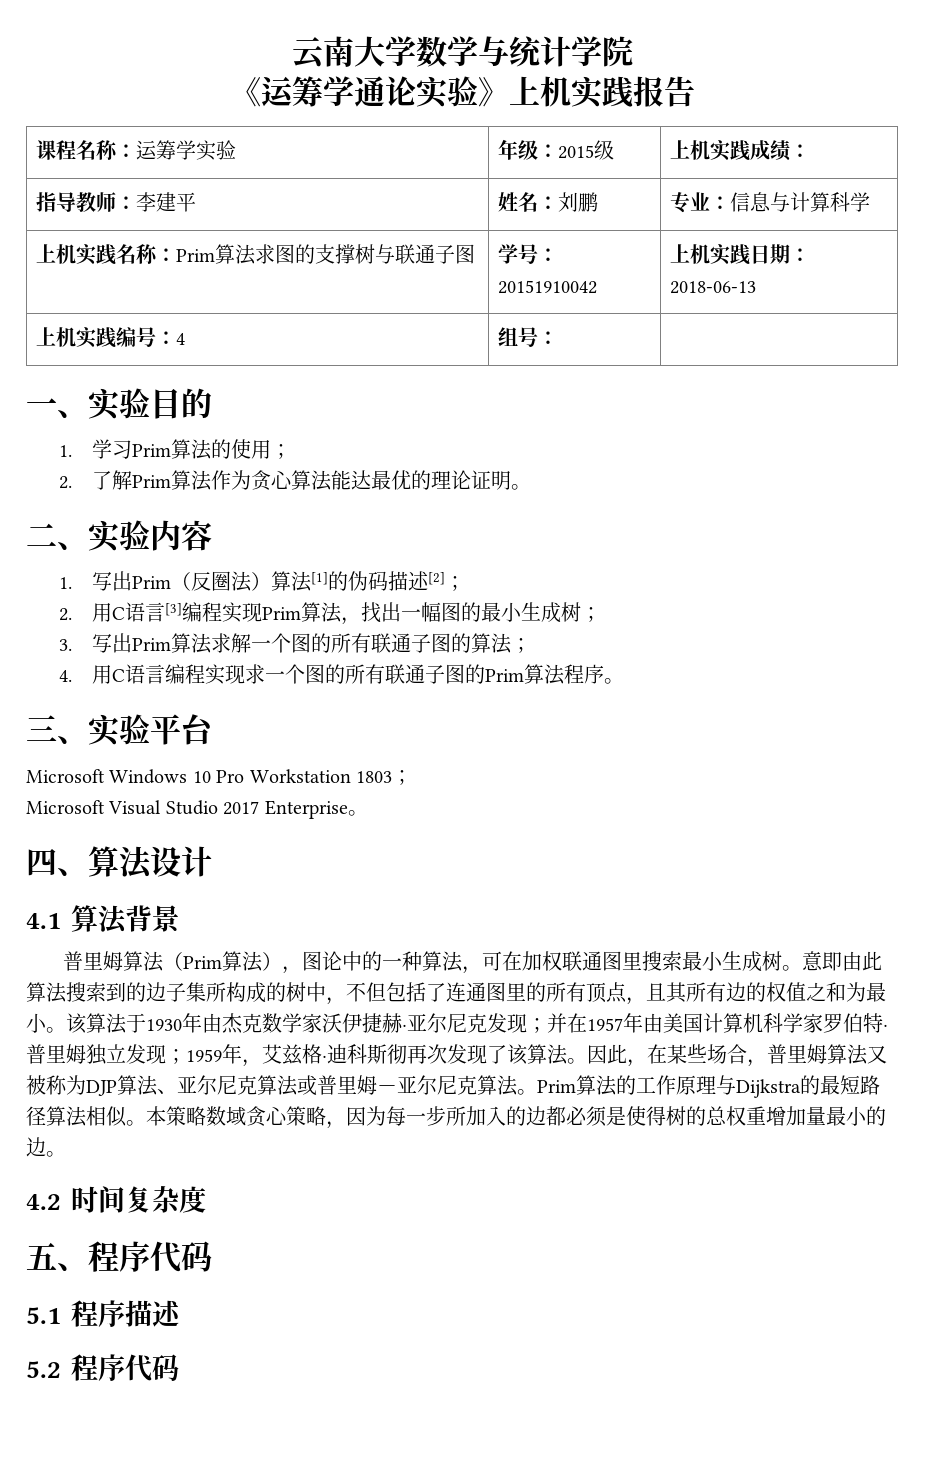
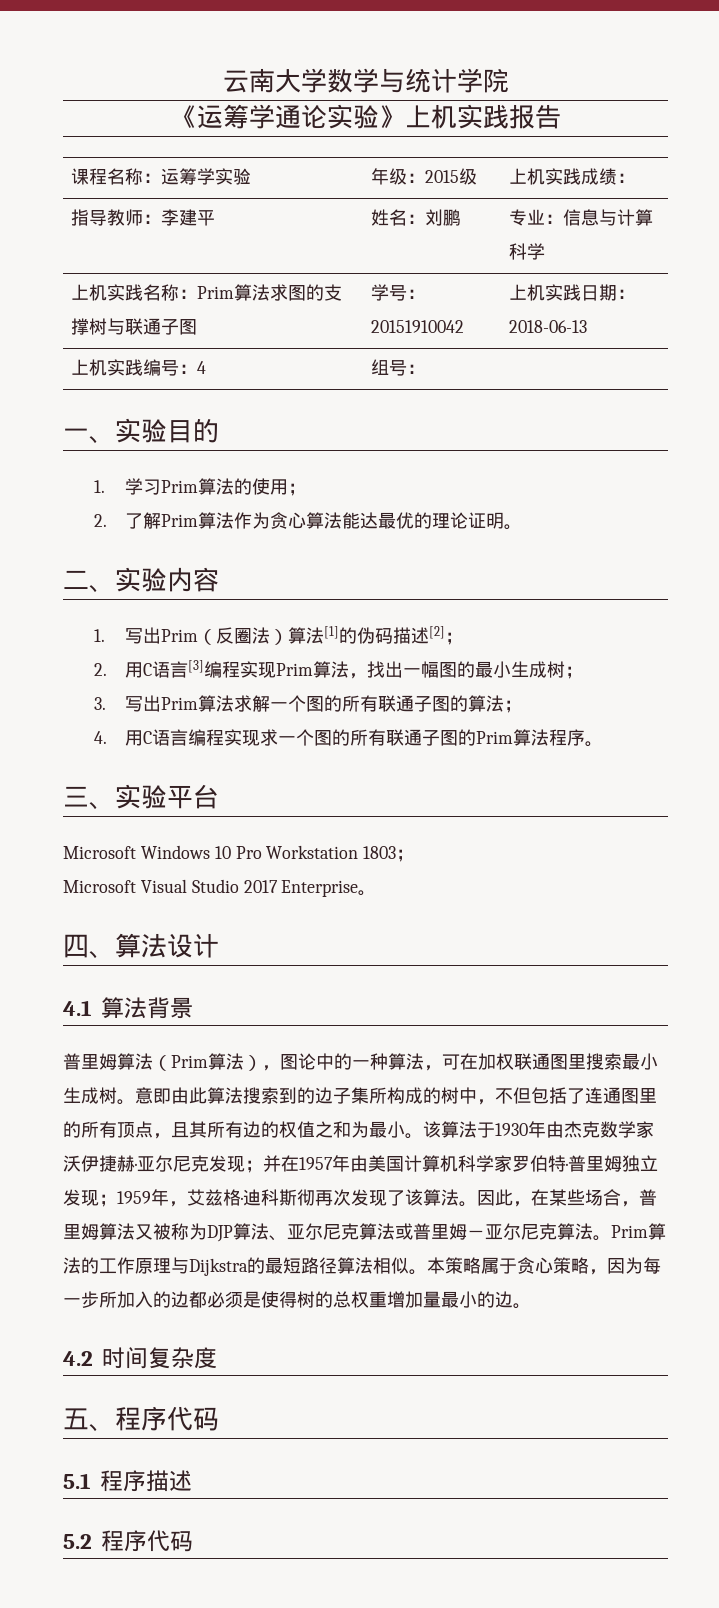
[206,1106,246,1126] 数域 -> [481,1257,517,1274] 属于

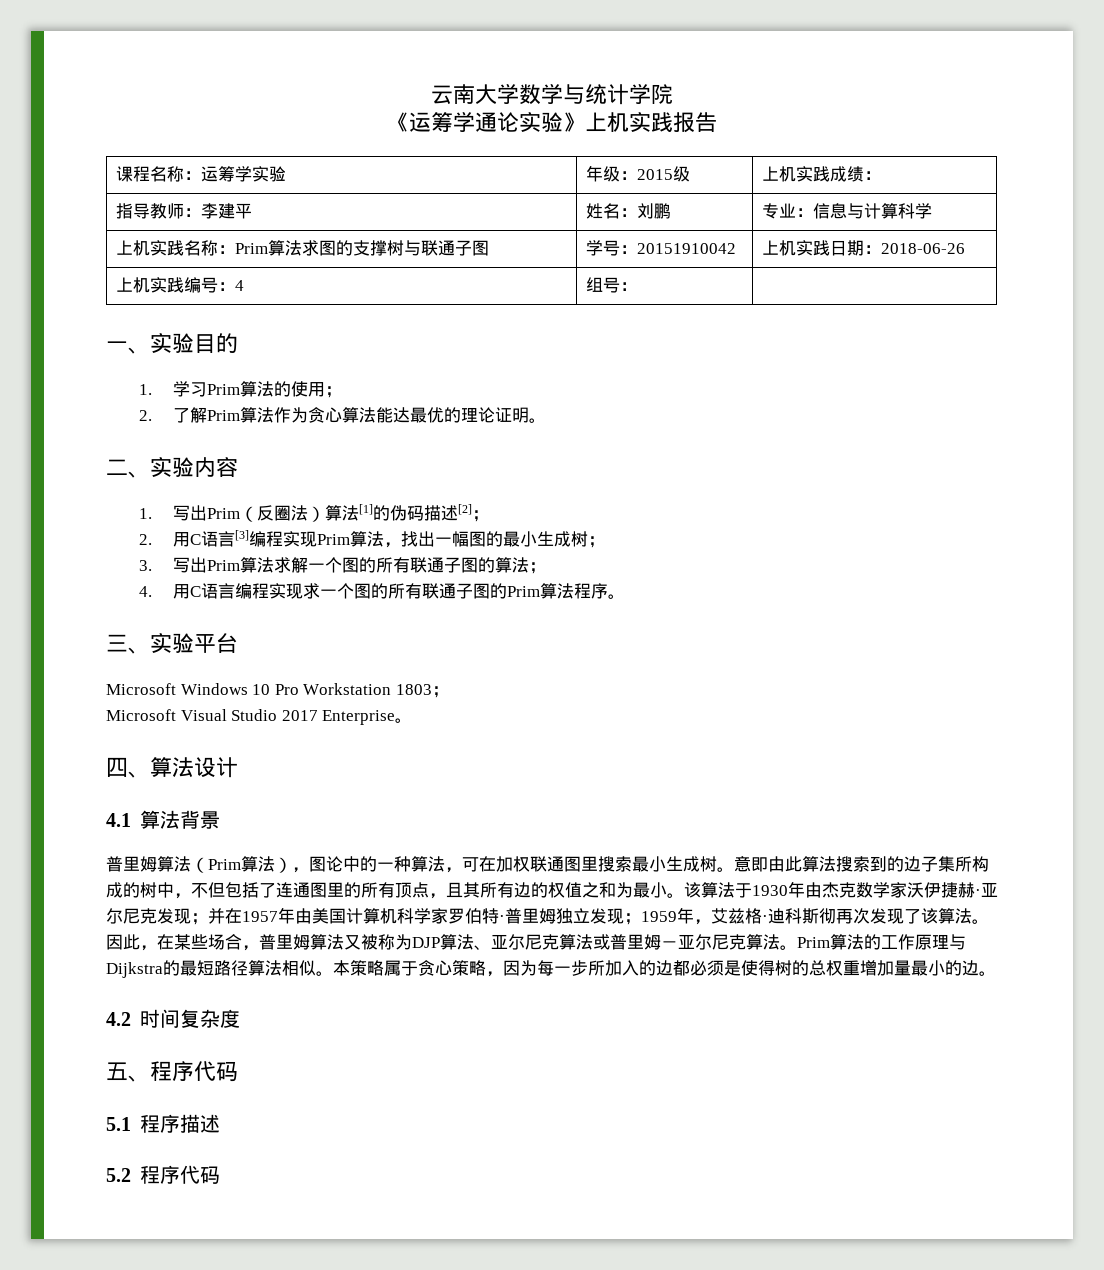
[509,320,588,333] 2018-06-13 -> [880,243,965,254] 2018-06-26

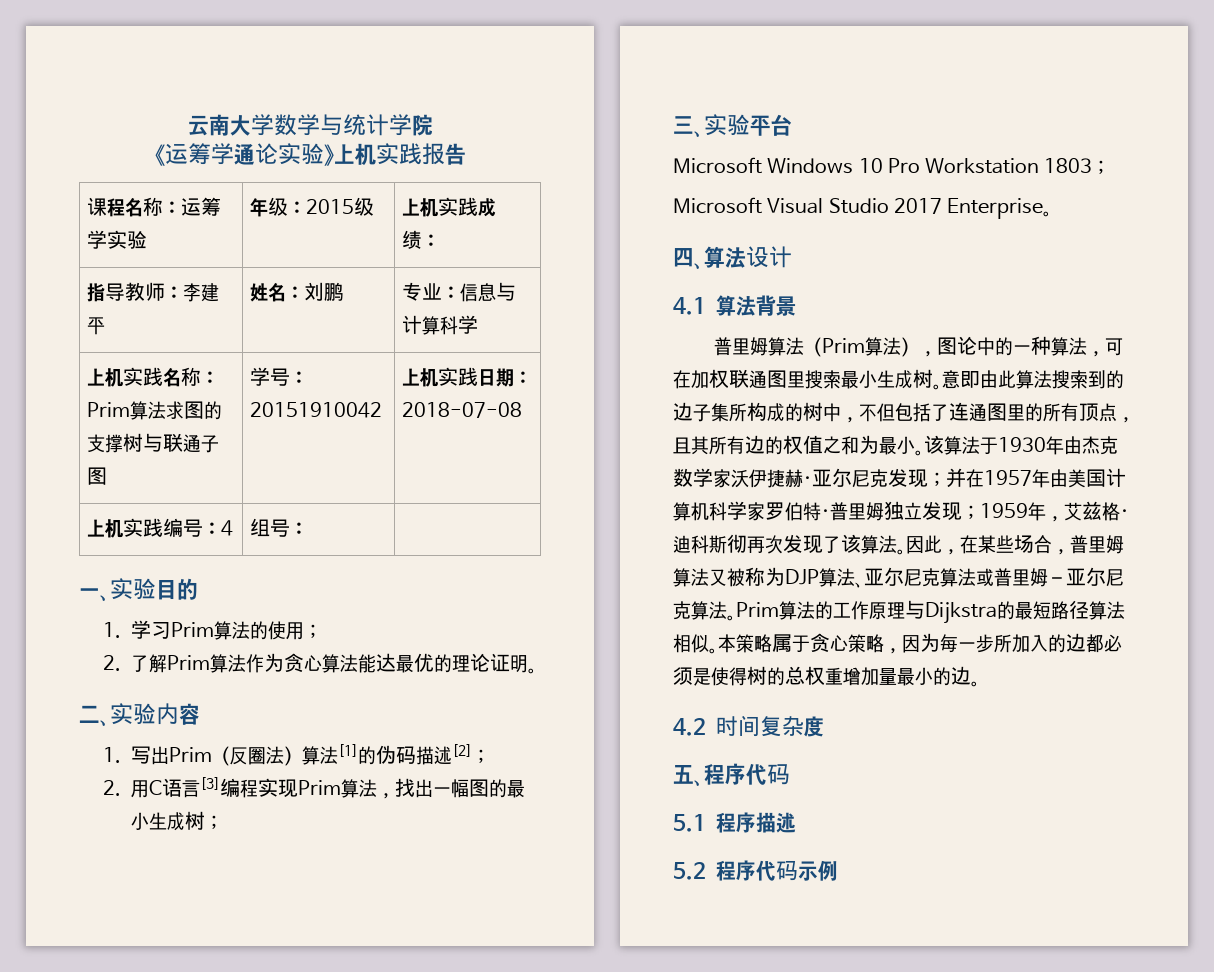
[880,243,965,254] 2018-06-26 -> [402,402,523,418] 2018-07-08
[139,557,546,574] [139,583,625,599] // 3.写出Prim算法求解一个图的所有联通子图的算法； // 4.用C语言编程实现求一个图的所有联通子图的Prim算法程序。 -> (223, 822) none
(220, 1175) none -> [797,860,838,881] 示例

